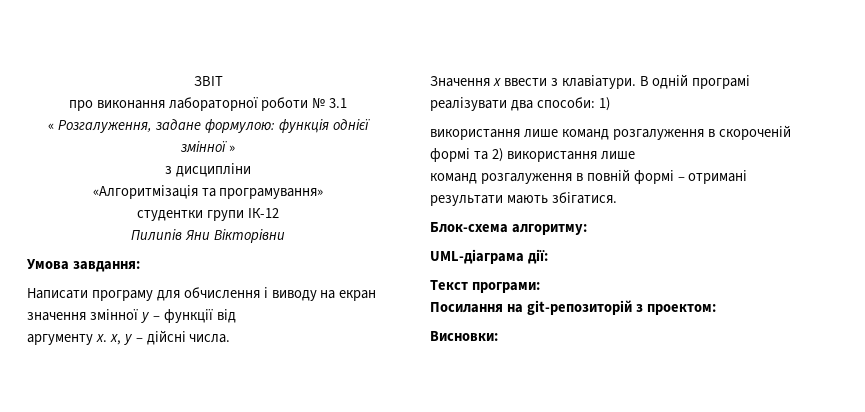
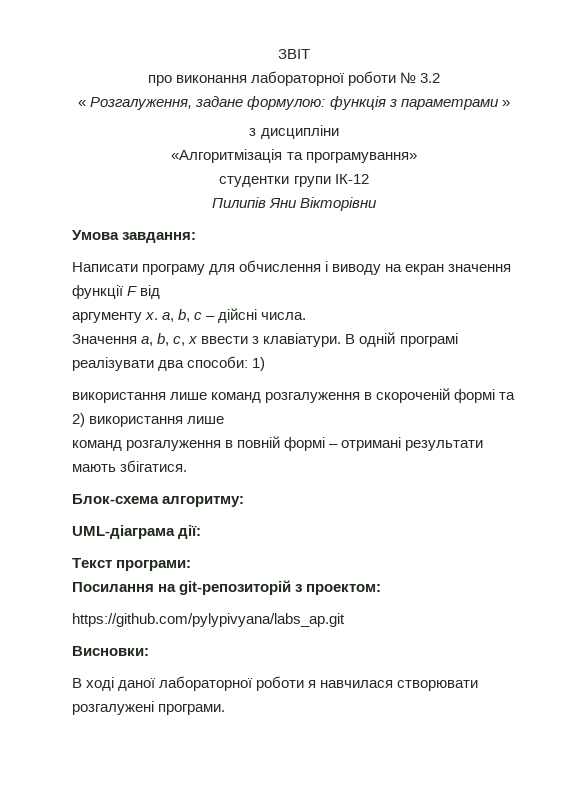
[329,98,348,108] 3.1 -> [420,73,441,83] 3.2
[332,119,370,130] [180,141,228,153] однієї змінної -> [388,99,499,110] з параметрами
[89,309,213,323] змінної y – функції -> [72,285,138,299] функції F
[109,334,133,345] x, y -> [162,309,203,322] a, b, c
(490, 81) none -> [141,333,186,346] a, b, c,
(716, 309) none -> [72,613,345,627] // https://github.com/pylypivyana/labs_ap.git
(498, 336) none -> [72,676,479,691] [72,701,226,715] // В ході даної лабораторної роботи я навчилася створювати розгалужені програми.

